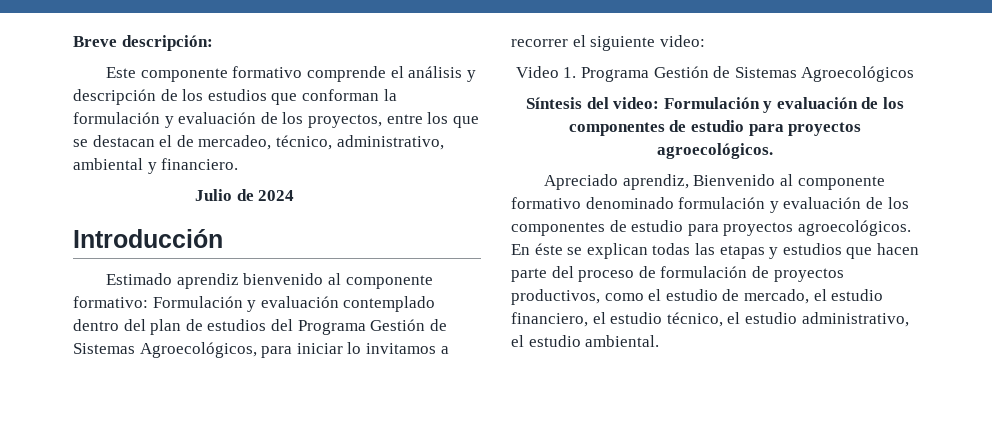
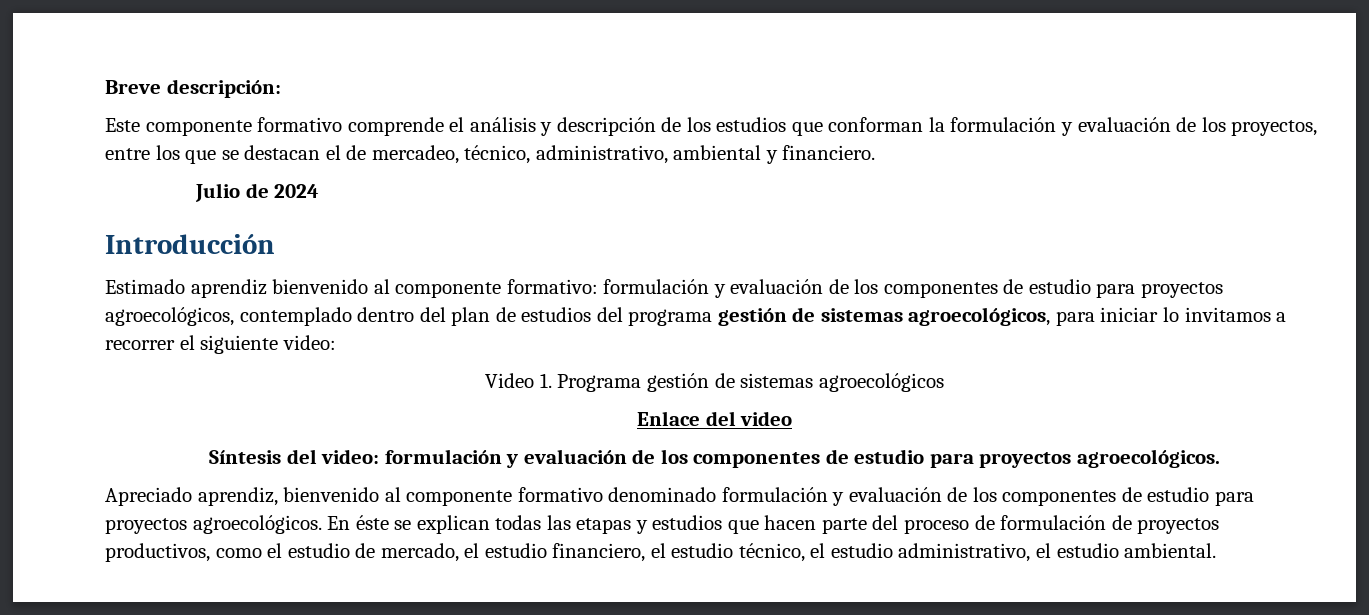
[152,296,339,312] Formulación y evaluación -> [603,279,1224,298] [105,307,234,326] formulación y evaluación de los componentes de estudio para proyectos agroecológicos,
[297,319,447,335] [73,342,257,358] Programa Gestión de Sistemas Agroecológicos, -> [628,307,1051,326] programa gestión de sistemas agroecológicos,
[653,66,915,82] Gestión de Sistemas Agroecológicos -> [647,373,944,392] [636,411,793,426] gestión de sistemas agroecológicos // Enlace del video
[663,97,760,109] Formulación -> [384,449,502,464] formulación
[693,174,776,186] Bienvenido -> [283,487,380,502] bienvenido

